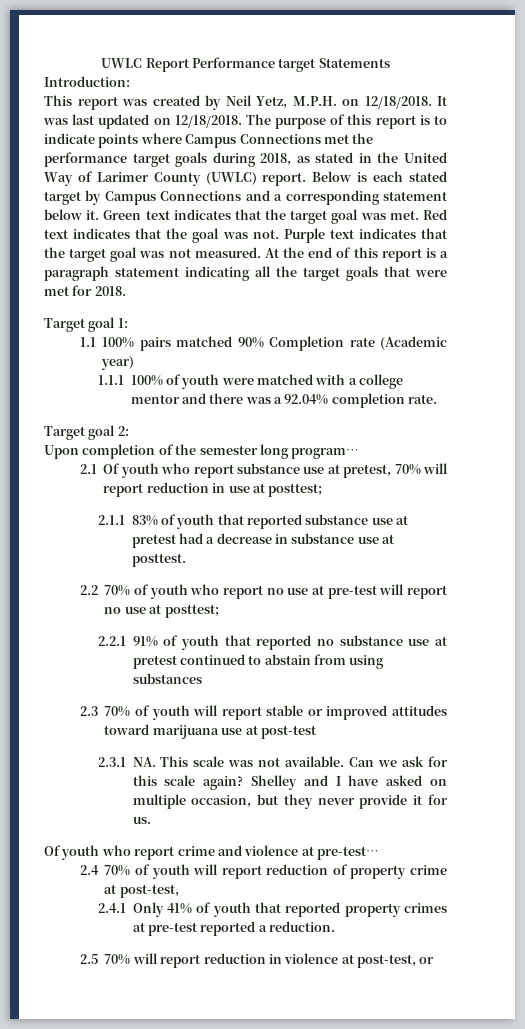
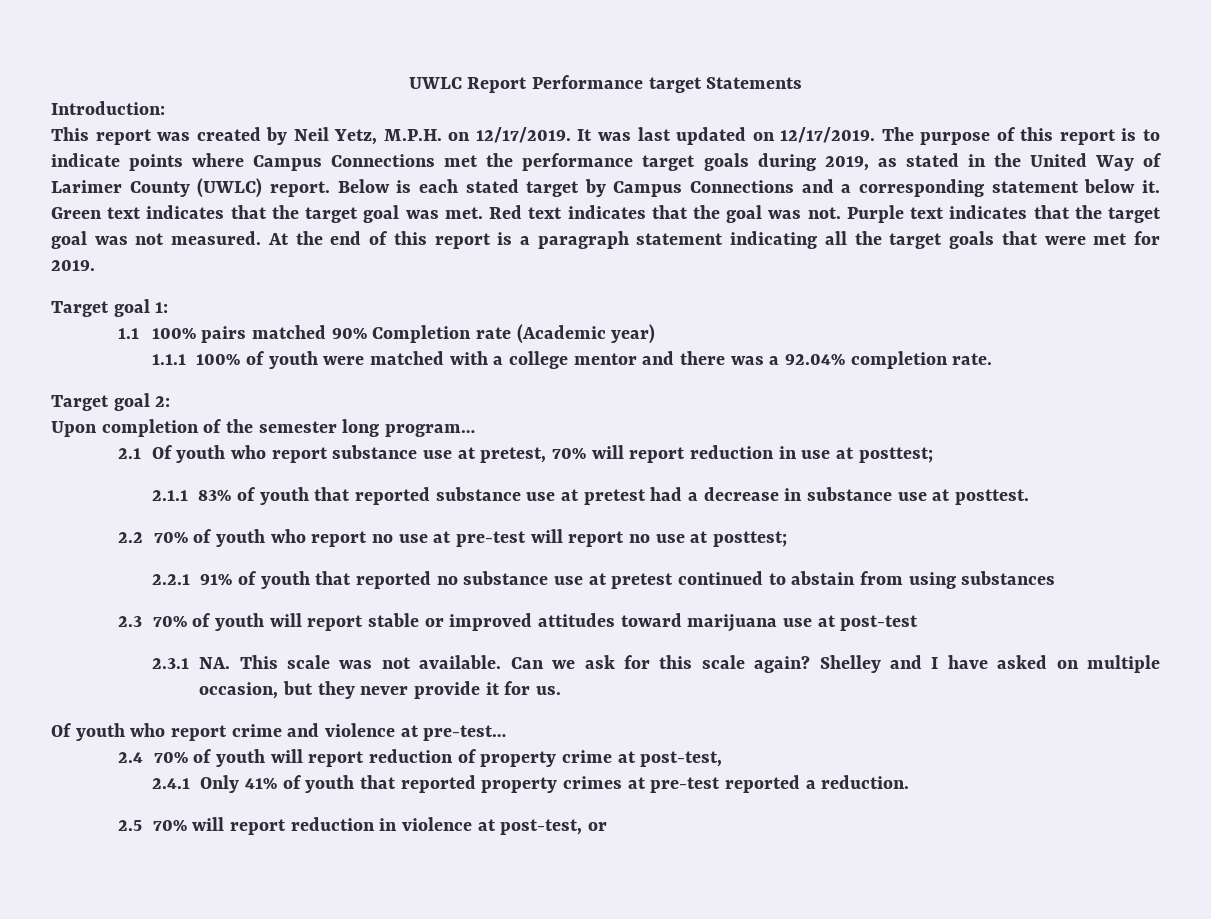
[364,96,432,109] 12/18/2018. -> [475,127,571,143] 12/17/2019.
[174,115,242,128] 12/18/2018. -> [780,127,876,143] 12/17/2019.
[260,153,292,166] 2018, -> [824,156,869,171] 2019,
[94,286,126,296] 2018. -> [51,260,95,271] 2019.

